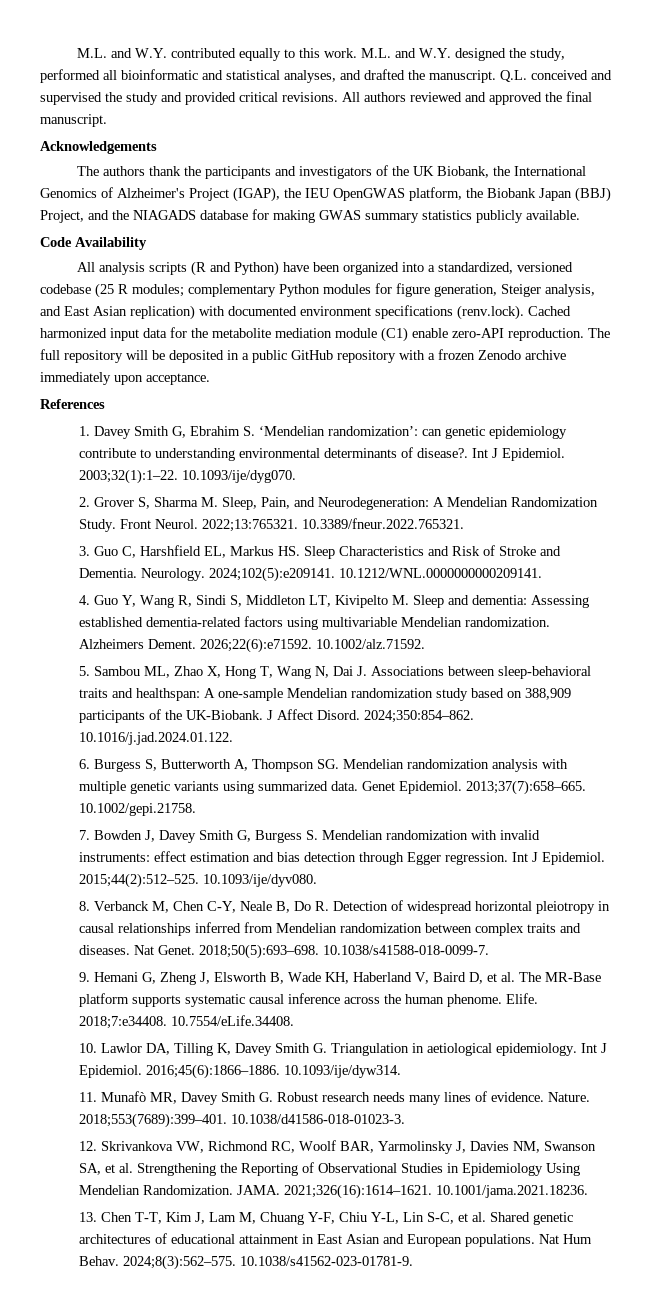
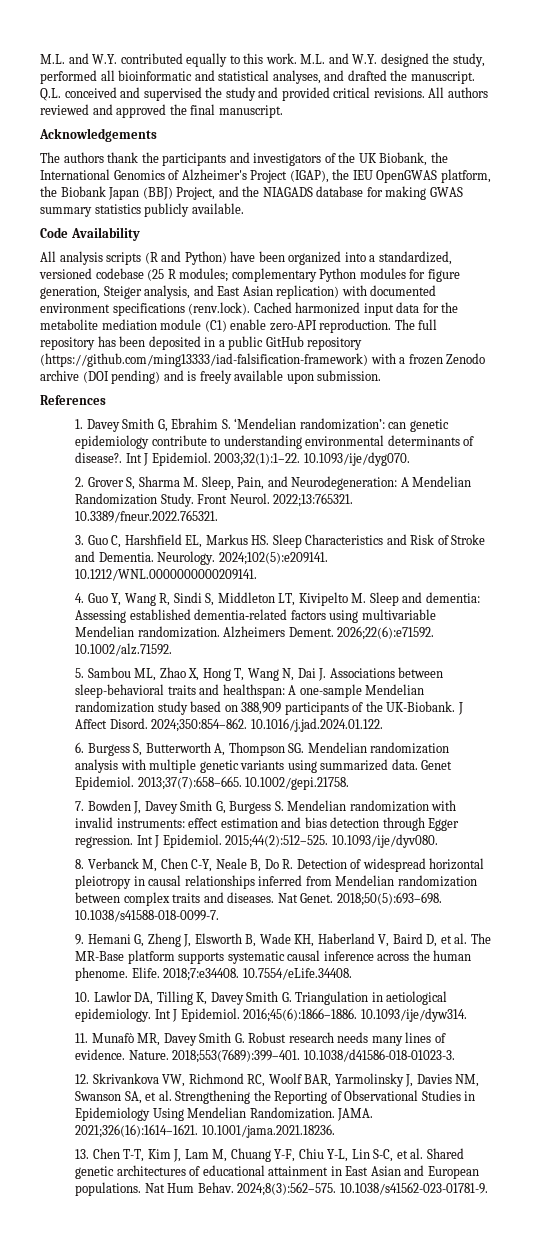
[126,350,165,360] will be -> [97,336,146,347] has been
(396, 356) none -> [40,353,368,367] (https://github.com/ming13333/iad-falsification-framework)
[40,372,210,385] immediately upon acceptance. -> [82,370,382,384] (DOI pending) and is freely available upon submission.

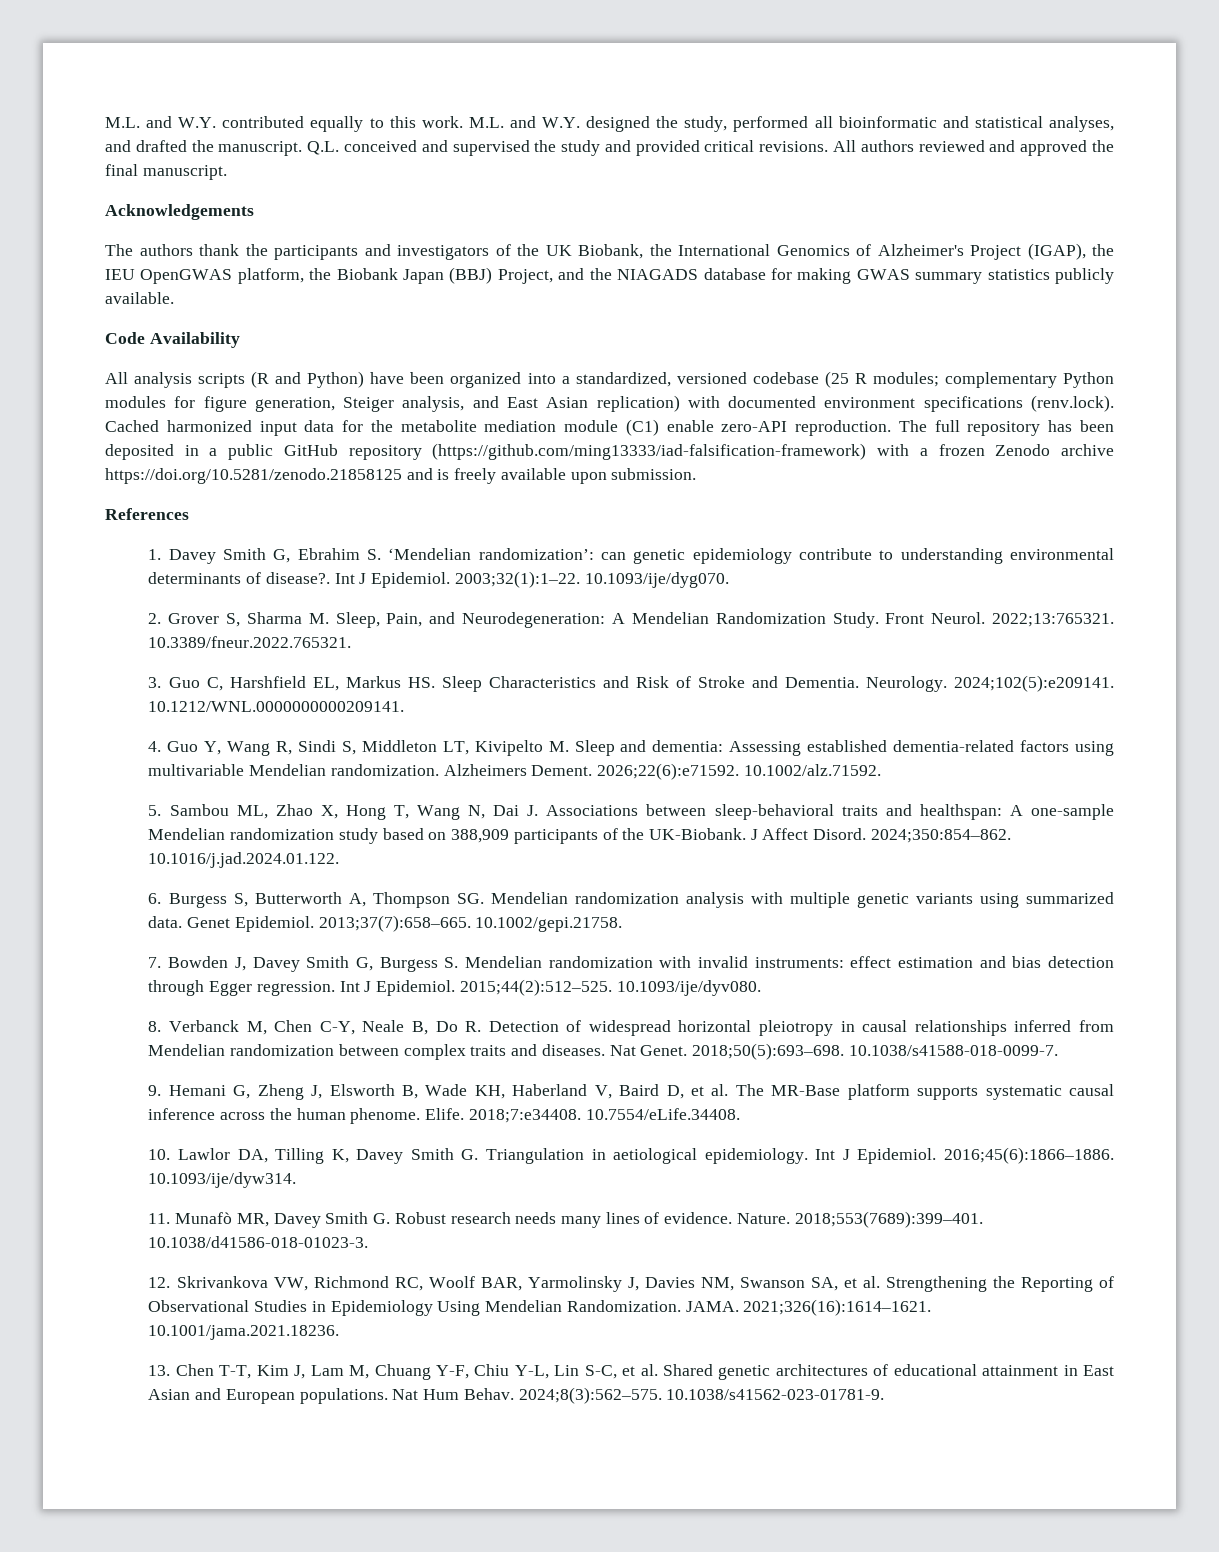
[82,370,161,384] (DOI pending) -> [105,468,402,484] https://doi.org/10.5281/zenodo.21858125

